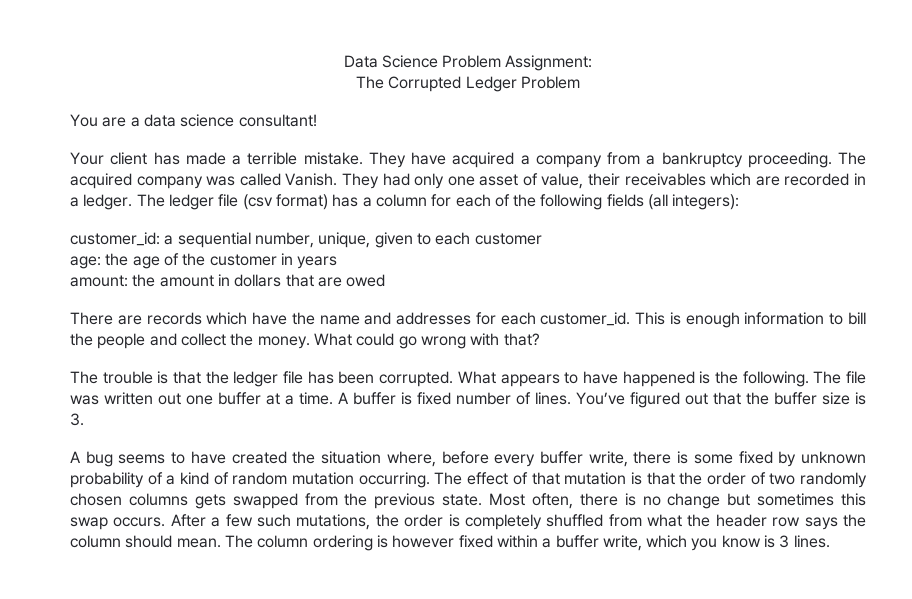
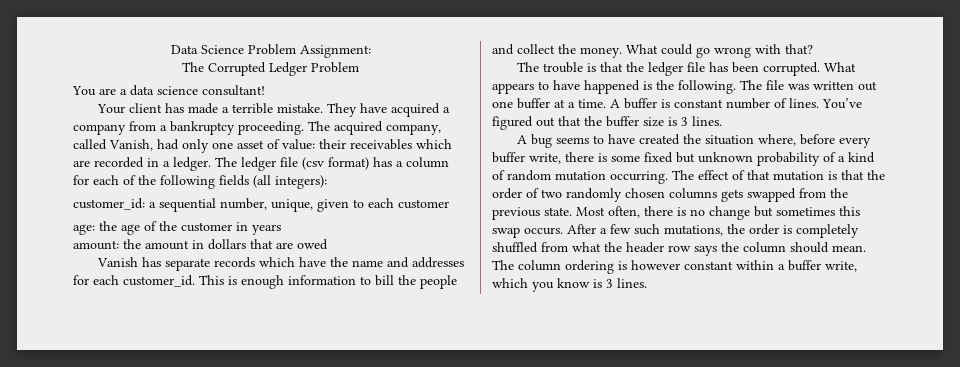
[136,173,379,189] company was called Vanish. They -> [386,124,441,135] [73,139,153,151] company, called Vanish,
[541,173,584,189] value, -> [282,139,315,150] value:
[70,312,142,325] There are -> [96,257,210,271] Vanish has separate
[417,392,451,405] fixed -> [674,99,723,108] constant
[70,413,84,426] 3. -> [681,116,722,126] 3 lines.
[778,451,797,467] by -> [676,152,695,163] but
[458,535,493,548] fixed -> [684,261,733,270] constant

